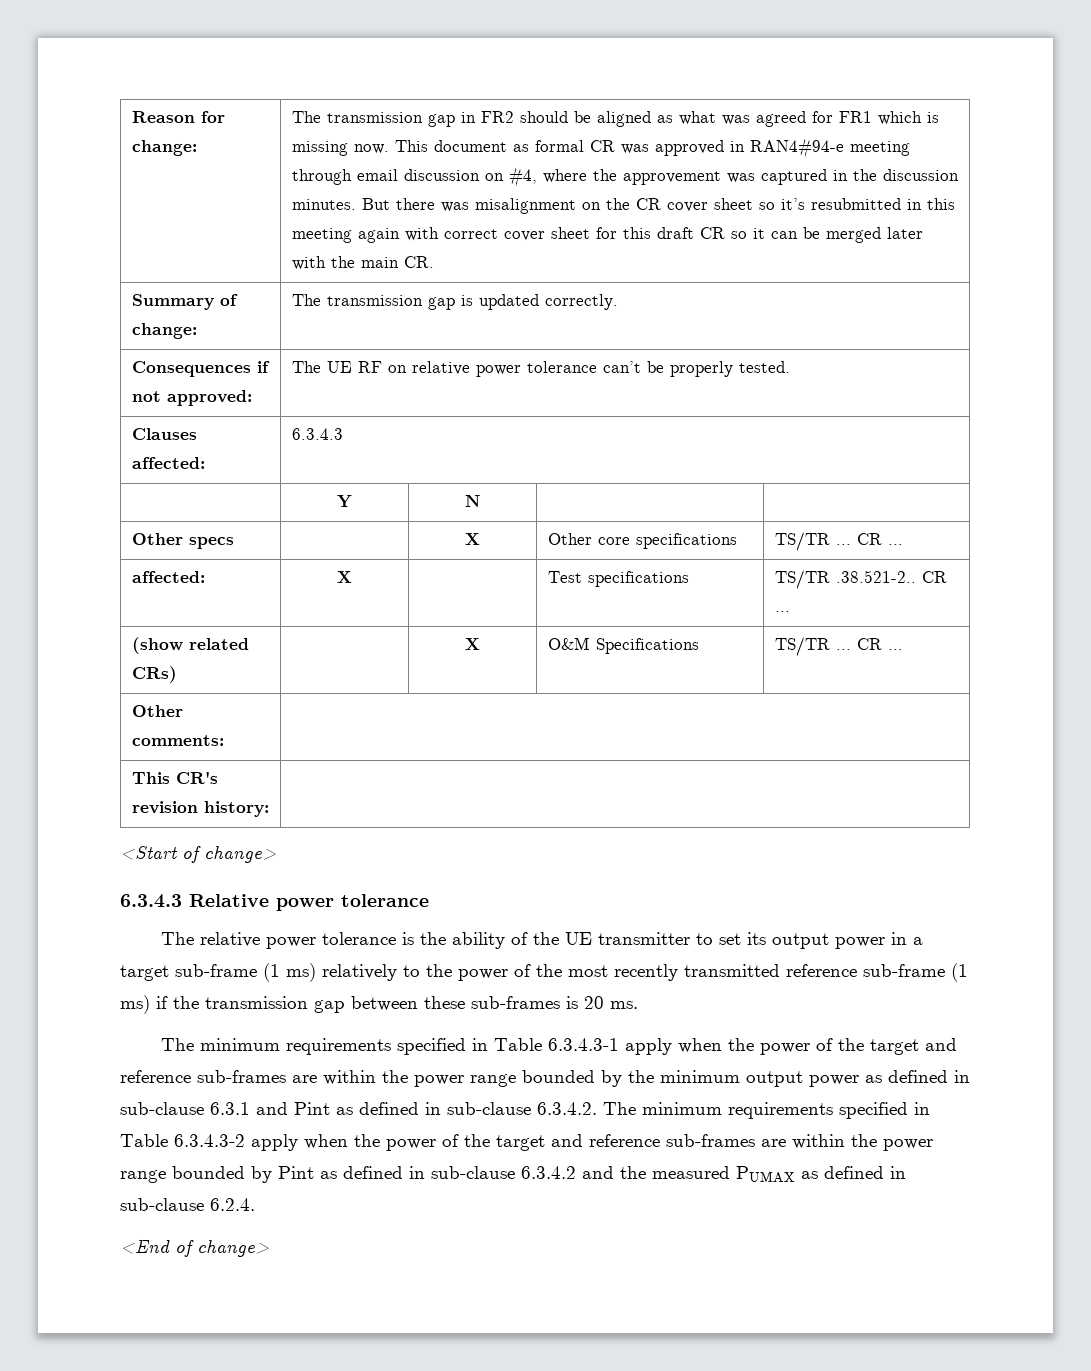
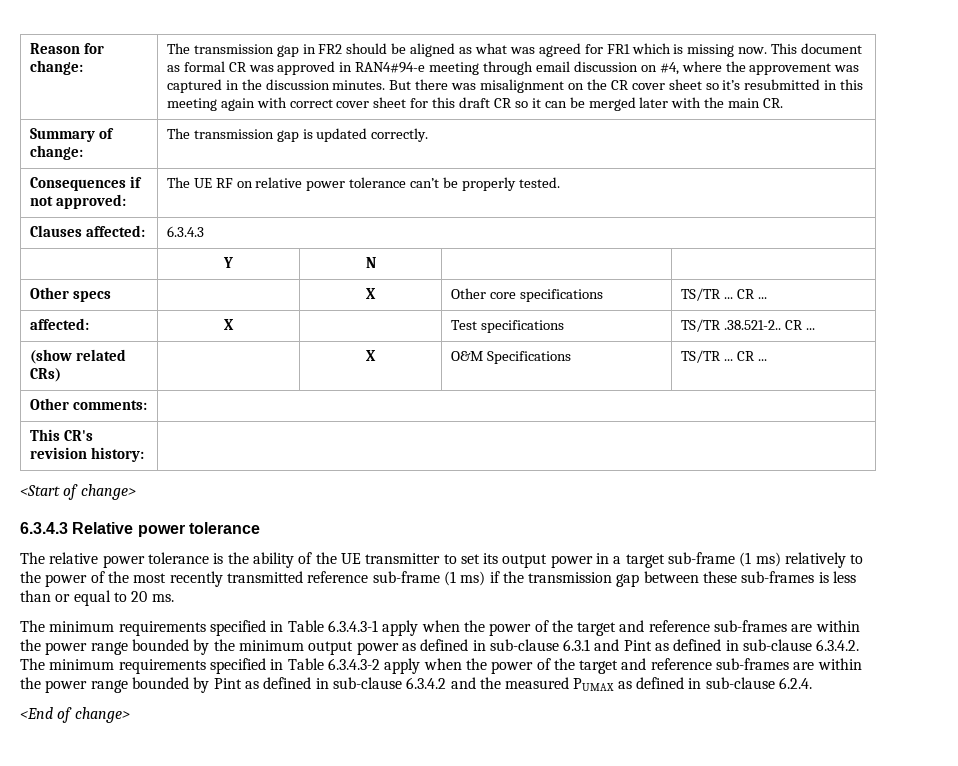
(578, 1002) none -> [833,571,857,583] [20,590,127,606] less than or equal to

